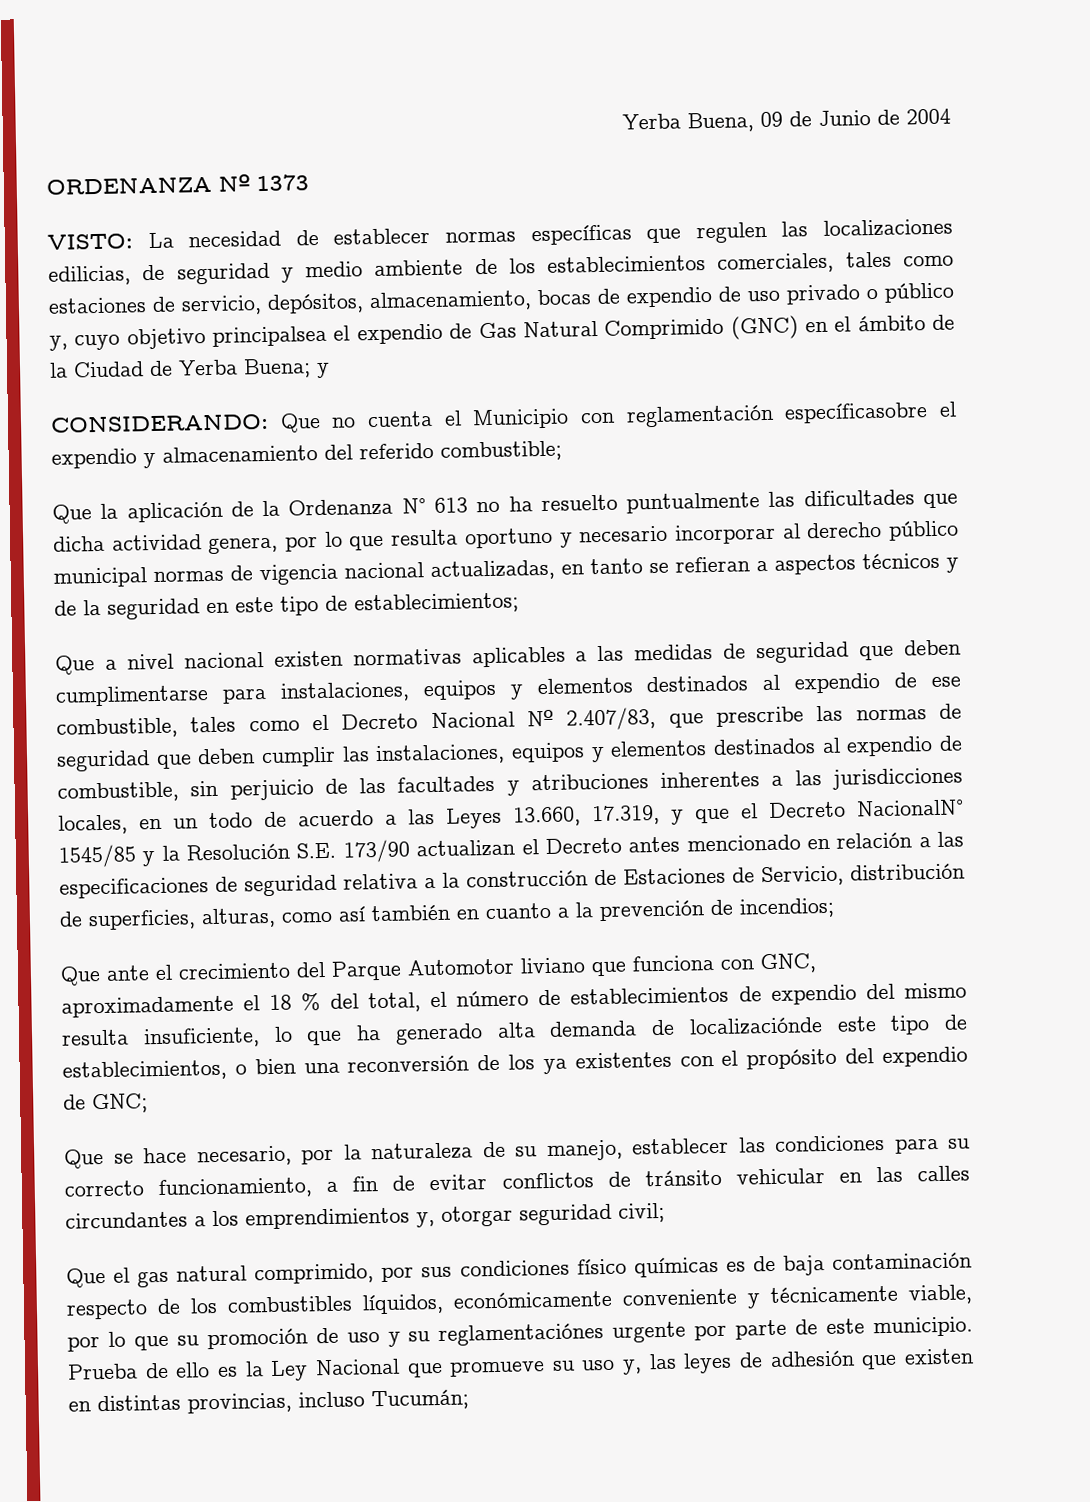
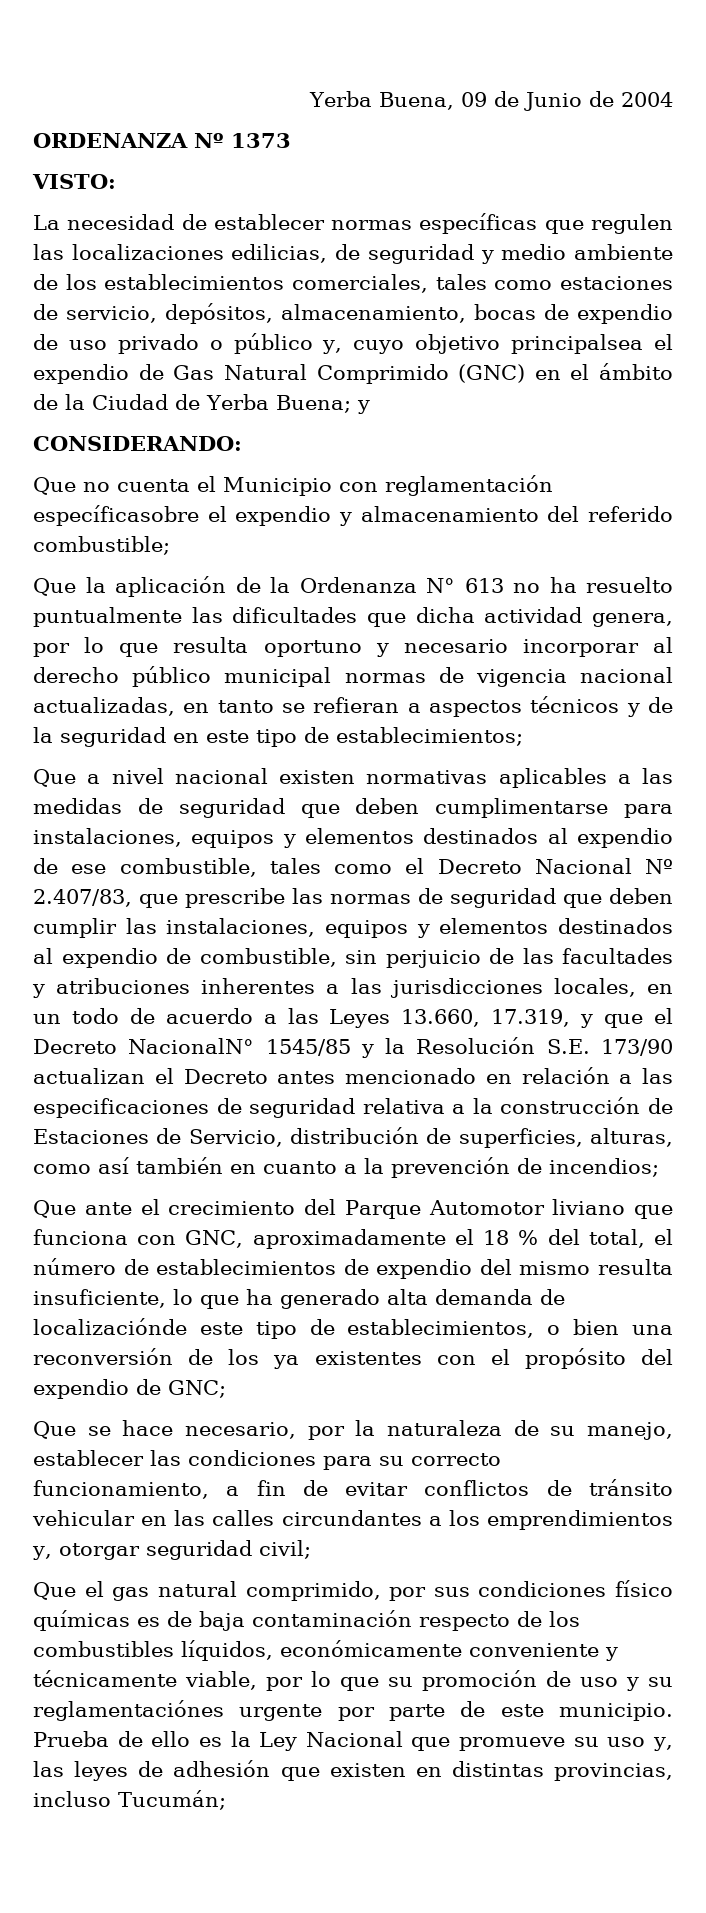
(133, 241) none -> (116, 181) //
(269, 423) none -> (242, 443) //

